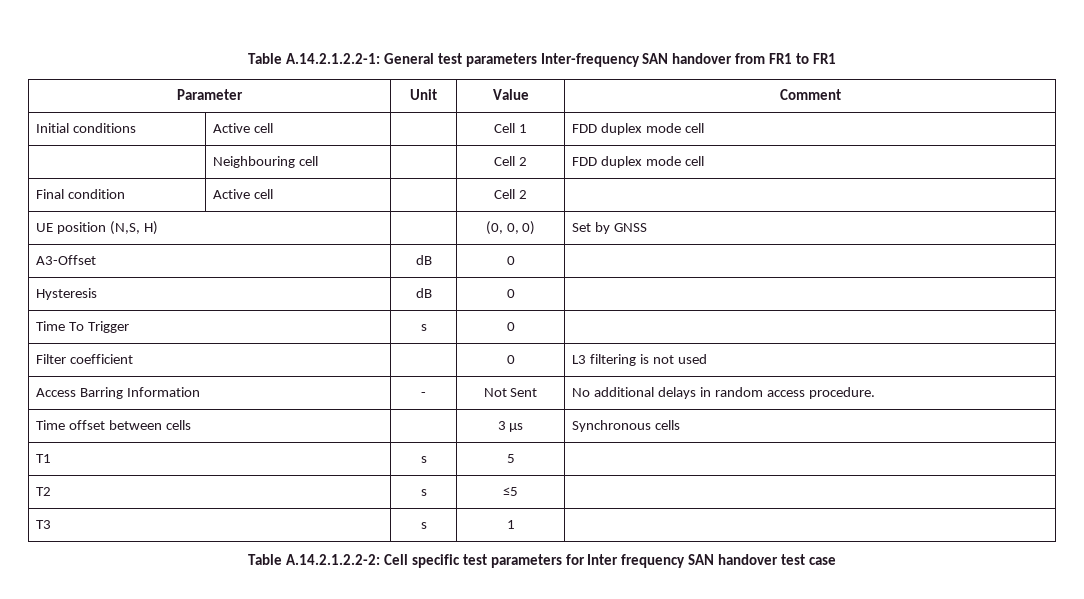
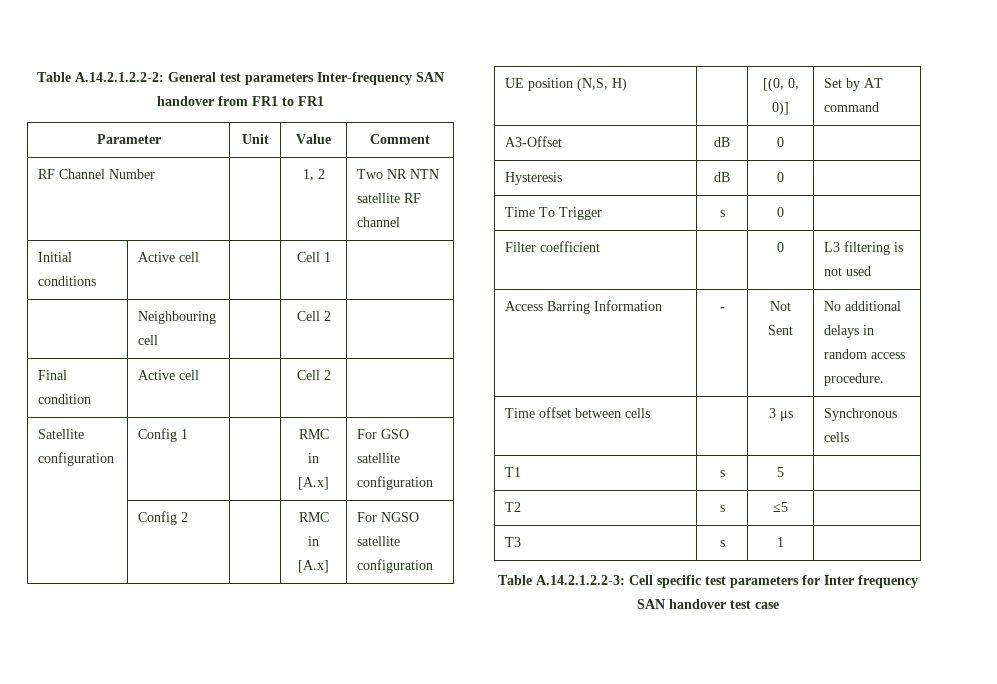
[247,53,380,64] Table A.14.2.1.2.2-1: -> [37,72,164,82] Table A.14.2.1.2.2-2:
(841, 94) none -> [38,169,156,179] [302,169,325,181] [357,169,440,179] [357,193,422,203] [357,217,401,227] // RF Channel Number | | 1, 2 | Two NR NTN satellite RF channel
[572,123,704,135] FDD duplex mode cell -> (331, 257) none
[572,156,704,168] FDD duplex mode cell -> (331, 316) none
(527, 194) none -> [38,429,85,439] [38,452,115,466] [138,428,189,442] [298,429,329,439] [308,453,319,463] [298,477,329,490] [357,429,410,439] [357,453,401,463] [357,476,434,490] [138,511,189,525] [298,512,329,522] [308,536,319,546] [298,560,329,573] [357,512,420,522] [357,536,401,546] [357,559,434,573] // Satellite configuration | Config 1 | | RMC in [A.x] | For GSO satellite configuration // | Config 2 | | RMC in [A.x] | For NGSO satellite configuration
[485,221,536,235] (0, 0, 0) -> [762,78,799,91] [772,102,789,115] [(0, 0, 0)]
[613,223,647,232] GNSS -> [864,78,884,88] [824,102,880,112] AT command
[285,554,380,565] A.14.2.1.2.2-2: -> [535,575,625,585] A.14.2.1.2.2-3:

